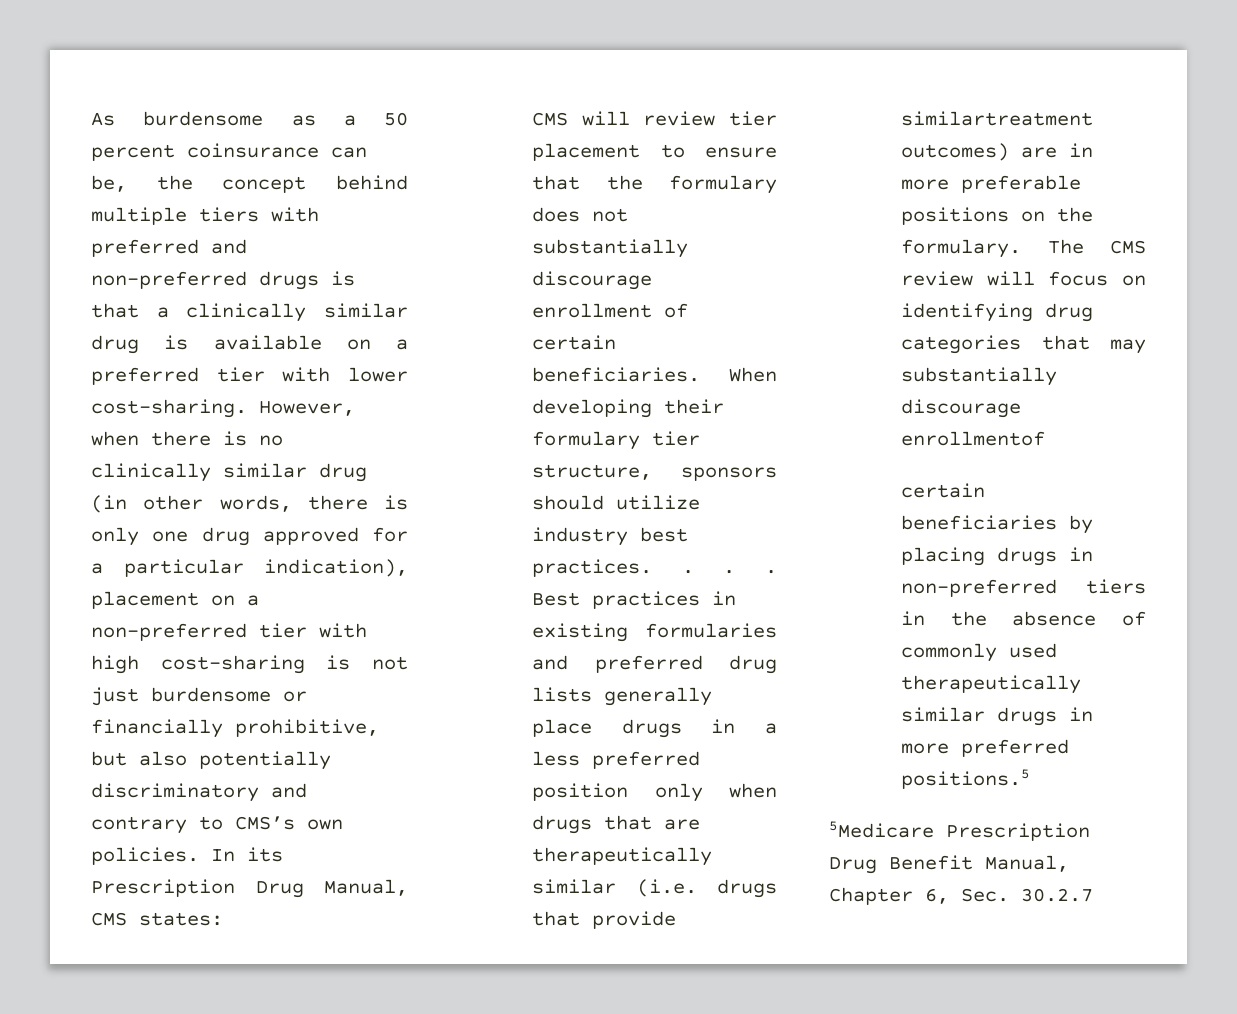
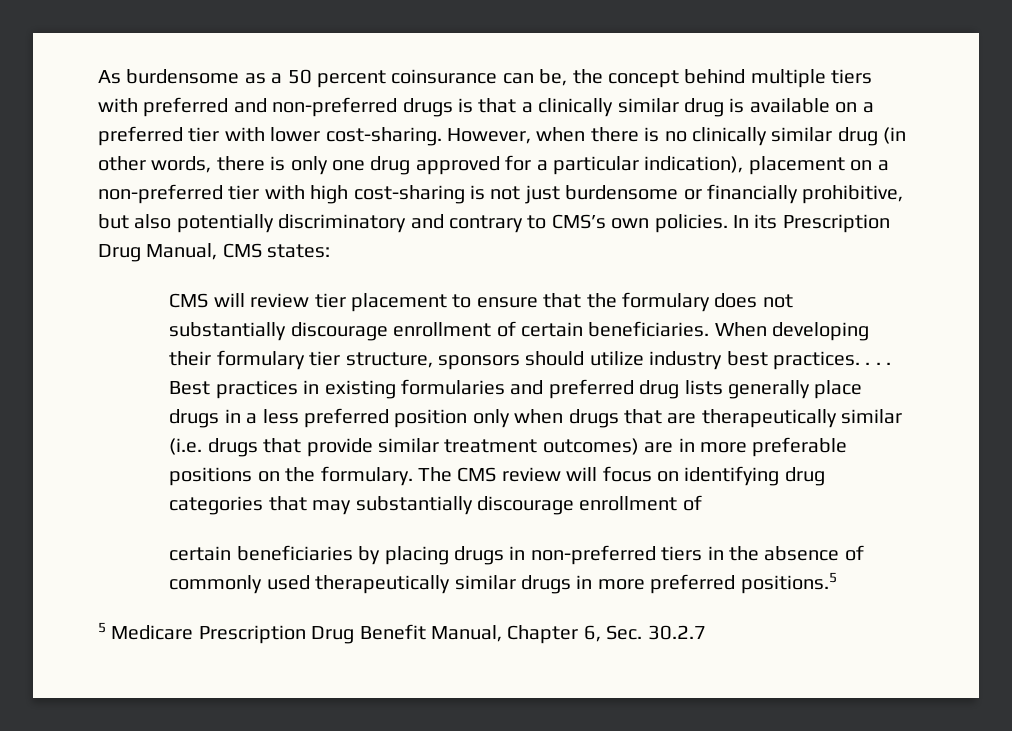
[901,111,1094,126] similartreatment -> [377,438,538,453] similar treatment
[901,431,1046,446] enrollmentof -> [579,495,702,511] enrollment of
[829,821,934,838] 5Medicare -> [98,622,194,640] 5 Medicare

